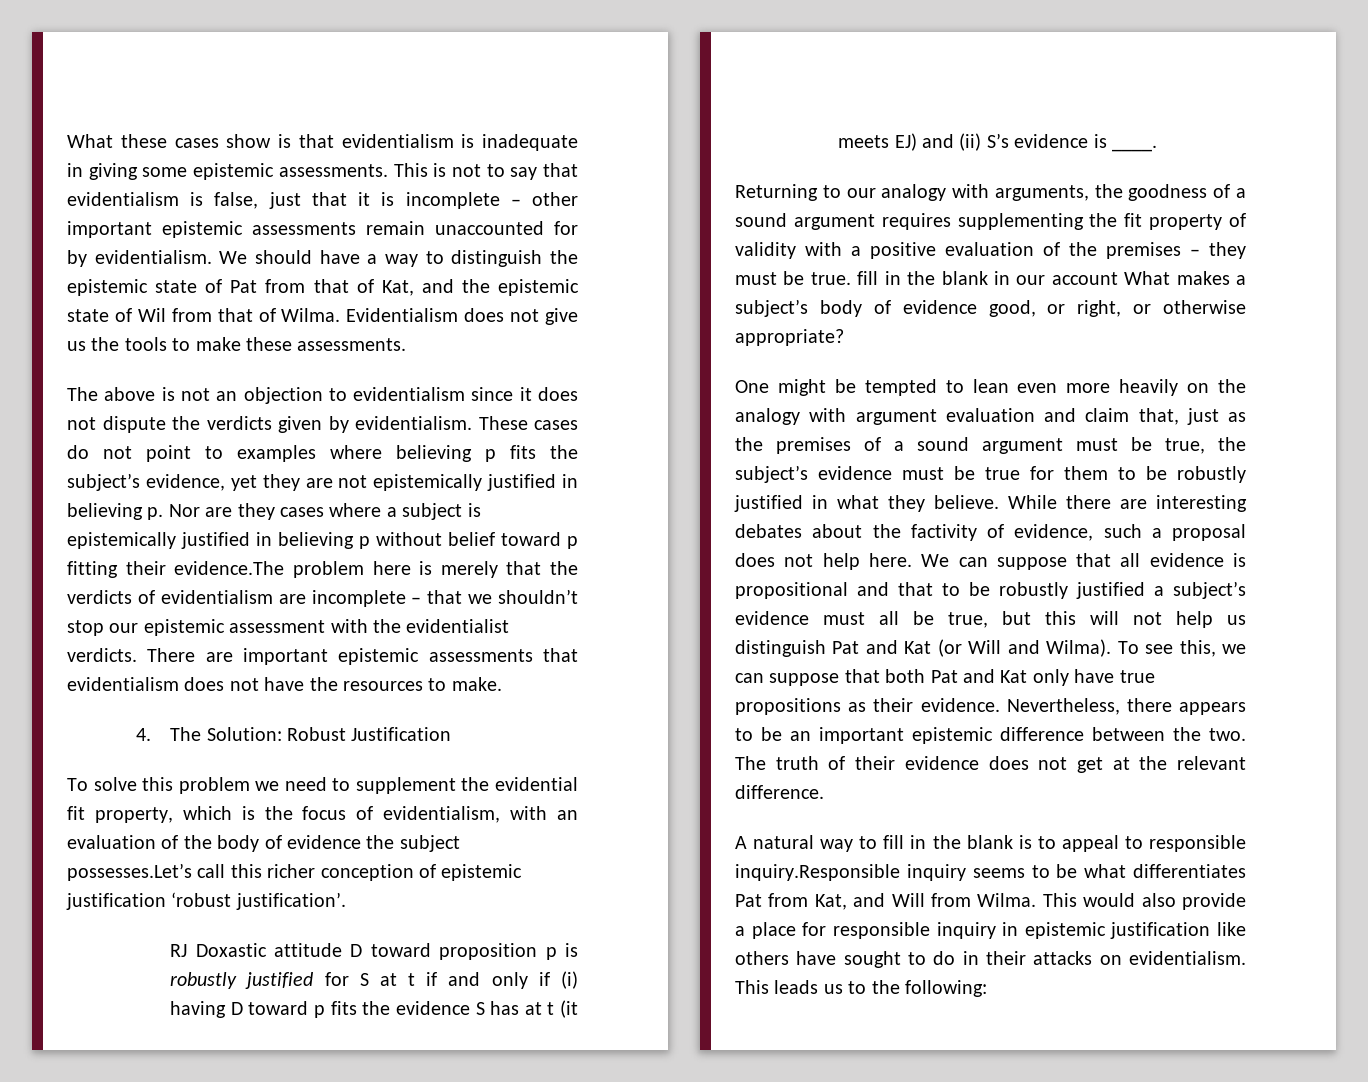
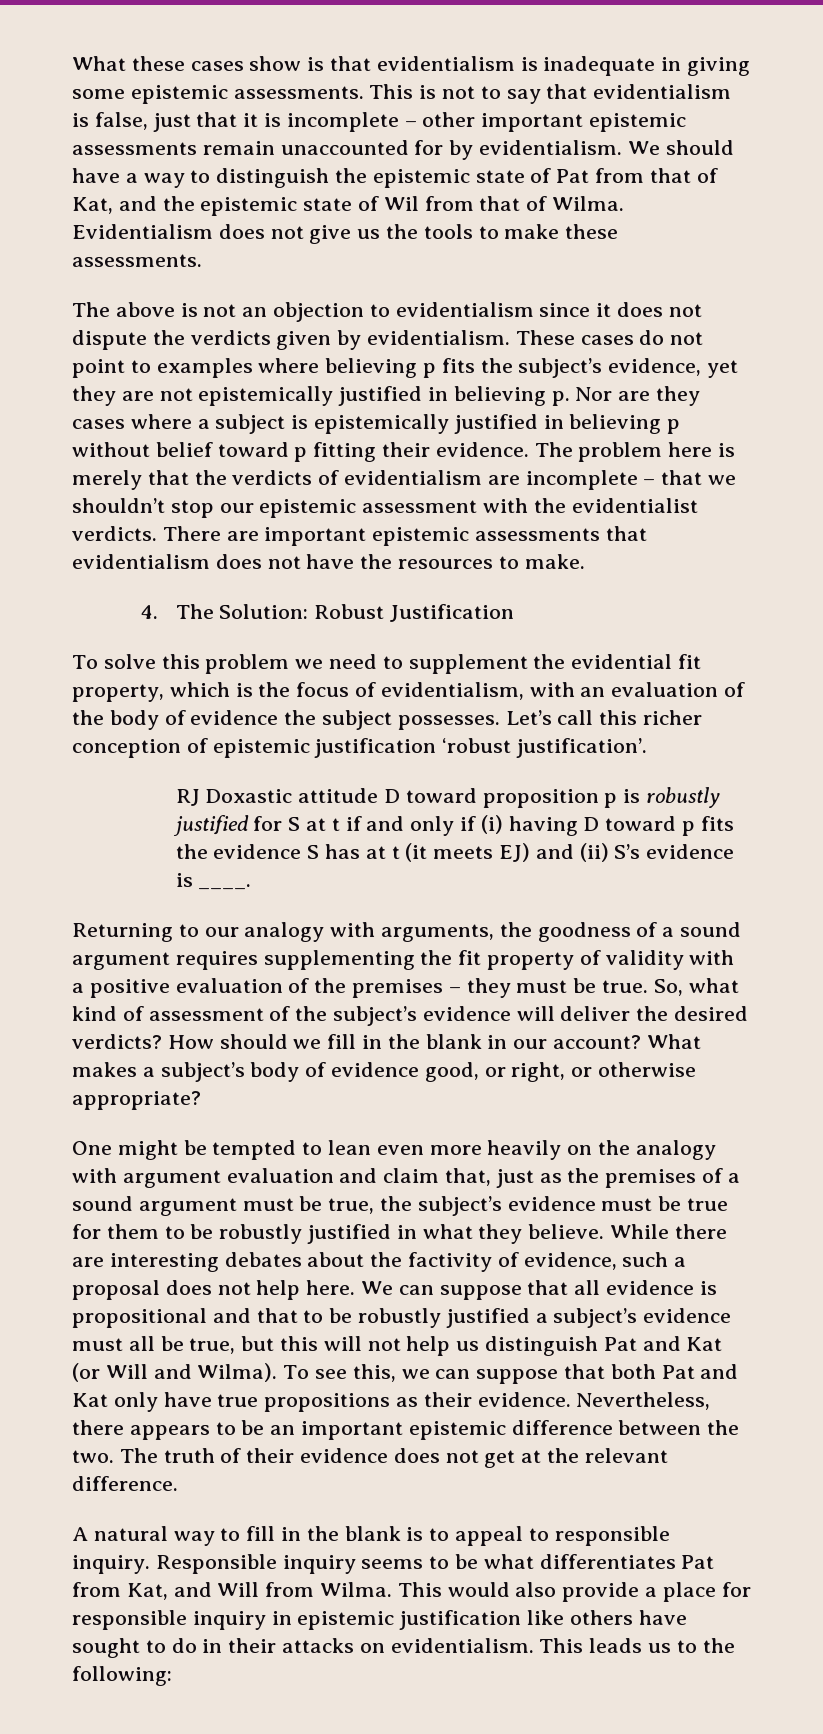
[174,561,285,575] evidence.The -> [435,442,573,457] evidence. The
[67,863,192,881] possesses.Let’s -> [397,710,552,730] possesses. Let’s
(851, 278) none -> [653,978,739,996] [72,1006,749,1026] [72,1034,322,1049] So, what kind of assessment of the subject’s evidence will deliver the desired verdicts? How should we
[1051,272,1118,285] account -> [553,1035,642,1049] account?
[735,864,900,881] inquiry.Responsible -> [72,1554,277,1574] inquiry. Responsible

